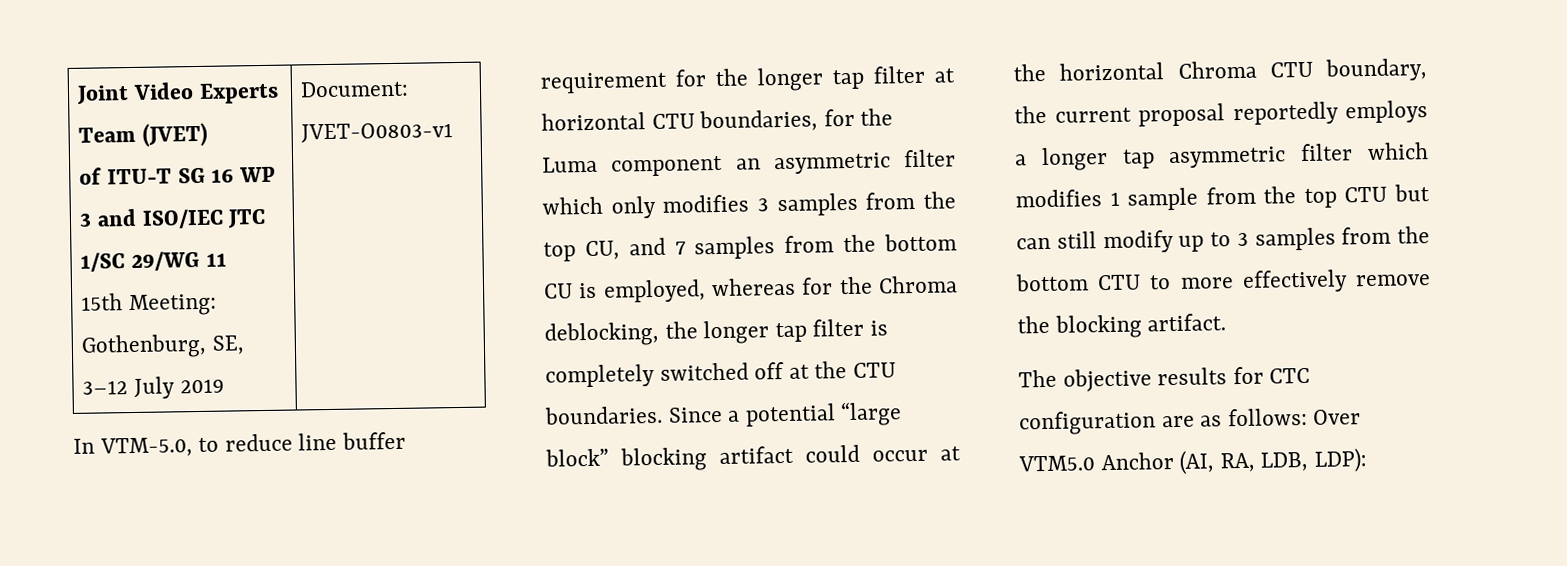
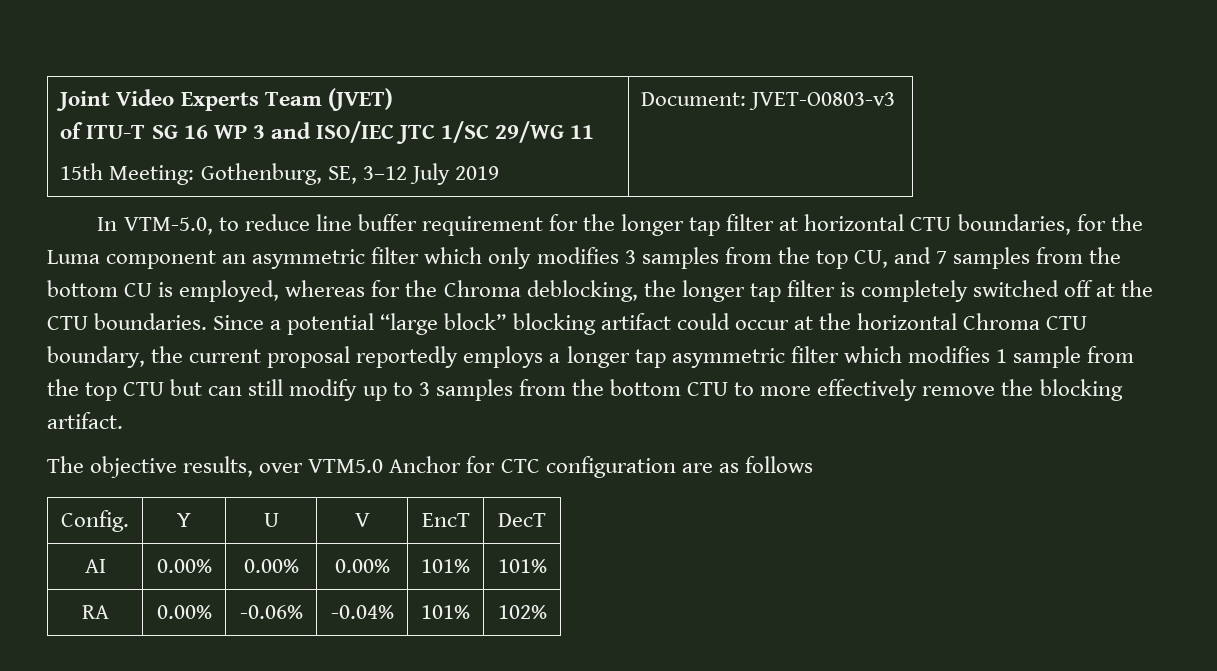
[301,122,454,144] JVET-O0803-v1 -> [749,92,896,110] JVET-O0803-v3
[1157,367,1228,386] results -> [183,456,462,477] results, over VTM5.0 Anchor
[1226,407,1362,427] [1018,448,1368,475] follows: Over VTM5.0 Anchor (AI, RA, LDB, LDP): -> [744,456,813,473] [61,510,129,532] [177,513,191,527] [263,513,279,527] [354,513,370,527] [421,513,470,527] [498,513,546,527] [84,559,106,573] [156,559,212,573] [243,559,299,573] [334,559,390,573] [421,559,470,573] [497,559,547,573] [81,605,109,619] [156,605,212,619] [239,605,303,619] [330,605,394,619] [421,605,470,619] [497,605,547,619] follows // Config. | Y | U | V | EncT | DecT // AI | 0.00% | 0.00% | 0.00% | 101% | 101% // RA | 0.00% | -0.06% | -0.04% | 101% | 102%

